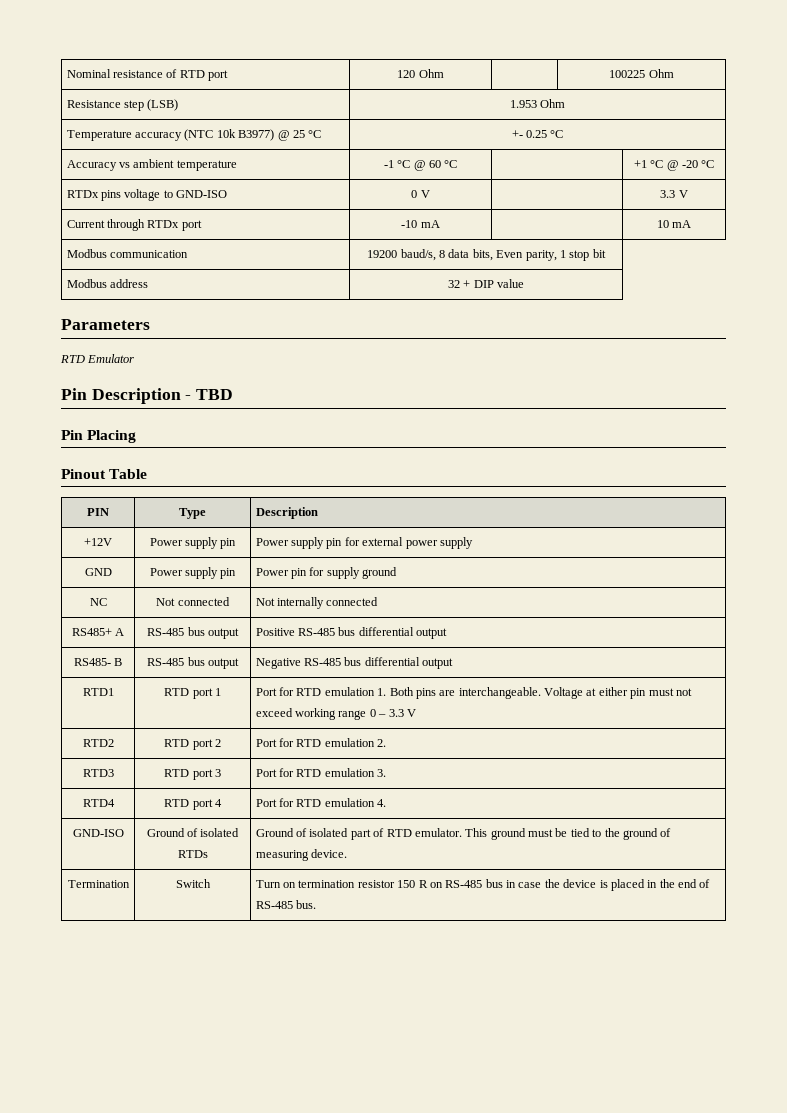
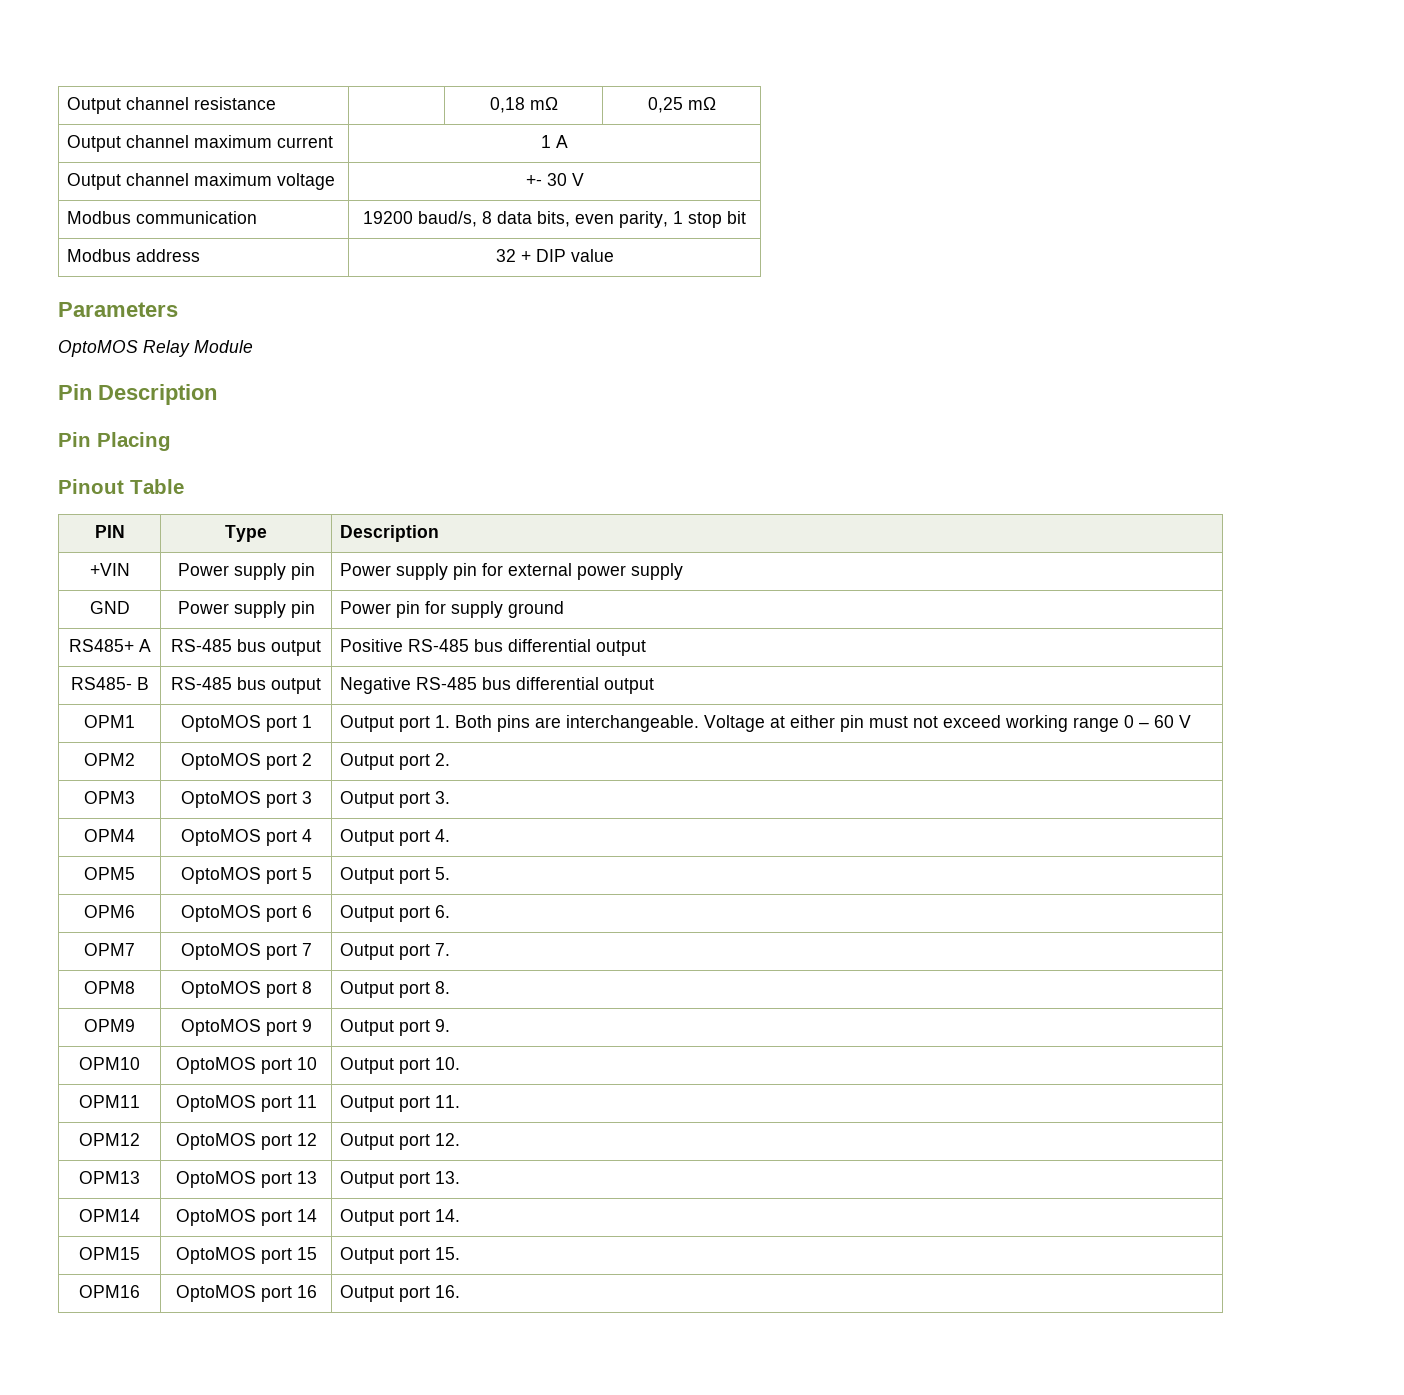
[66,69,111,78] Nominal -> [66,97,189,114] Output channel
[166,69,229,81] [397,69,444,78] [609,69,674,78] [66,99,179,111] [509,99,566,108] [66,129,322,141] [511,130,564,138] [66,159,237,171] [383,160,458,171] [633,160,715,171] [66,189,228,201] [411,190,430,198] [660,190,688,198] [66,219,202,231] [401,220,440,228] [656,220,692,228] of RTD port | 120 Ohm | | 100225 Ohm // Resistance step (LSB) | 1.953 Ohm // Temperature accuracy (NTC 10k B3977) @ 25 °C | +- 0.25 °C // Accuracy vs ambient temperature | -1 °C @ 60 °C | | +1 °C @ -20 °C // RTDx pins voltage to GND-ISO | 0 V | | 3.3 V // Current through RTDx port | -10 mA | | 10 mA -> [489,97,558,113] [647,97,716,113] [66,135,333,152] [541,135,568,148] [66,173,335,190] [525,173,584,186] | | 0,18 mΩ | 0,25 mΩ // Output channel maximum current | 1 A // Output channel maximum voltage | +- 30 V
[496,250,524,258] Even -> [575,214,614,224] even
[60,354,135,363] RTD Emulator -> [58,340,253,357] OptoMOS Relay Module
[185,389,234,400] - TBD -> (217, 394) none
[84,538,112,546] +12V -> [89,563,130,576] +VIN
[89,598,107,606] [156,597,230,606] [255,597,379,609] // NC | Not connected | Not internally connected -> (564, 609) none
[82,688,114,696] [164,688,190,696] RTD1 | RTD -> [84,715,135,728] [180,715,261,732] OPM1 | OptoMOS
[255,687,375,696] Port for RTD emulation -> [339,715,430,732] Output port
[388,709,416,717] [82,739,114,747] [164,739,190,747] 3.3 V // RTD2 | RTD -> [1153,715,1191,728] [84,753,135,766] [180,753,261,770] 60 V // OPM2 | OptoMOS
[255,738,375,747] Port for RTD emulation -> [339,753,430,770] Output port
[82,769,114,777] [164,769,190,777] RTD3 | RTD -> [84,791,135,804] [180,791,261,808] OPM3 | OptoMOS
[255,768,375,777] Port for RTD emulation -> [339,791,430,808] Output port
[82,799,115,807] [164,799,190,807] RTD4 | RTD -> [84,829,135,842] [180,829,261,846] OPM4 | OptoMOS
[255,798,387,807] [72,829,124,837] [146,828,240,837] [177,850,208,858] [255,828,672,840] [255,849,348,861] [67,880,130,888] [175,879,211,888] [255,879,711,891] [255,900,317,909] Port for RTD emulation 4. // GND-ISO | Ground of isolated RTDs | Ground of isolated part of RTD emulator. This ground must be tied to the ground of measuring device. // Termination | Switch | Turn on termination resistor 150 R on RS-485 bus in case the device is placed in the end of RS-485 bus. -> [339,829,450,846] [84,867,135,880] [180,867,312,884] [339,867,450,884] [84,905,135,918] [180,905,312,922] [339,905,450,922] [84,943,135,956] [180,943,312,960] [339,943,450,960] [84,981,135,994] [180,981,312,998] [339,981,450,998] [84,1019,135,1032] [180,1019,312,1036] [339,1019,450,1036] [79,1057,140,1070] [175,1057,317,1074] [339,1057,460,1074] [79,1095,140,1108] [175,1095,317,1112] [339,1095,460,1112] [79,1133,140,1146] [175,1133,317,1150] [339,1133,460,1150] [79,1171,140,1184] [175,1171,317,1188] [339,1171,460,1188] [79,1209,140,1222] [175,1209,317,1226] [339,1209,460,1226] [79,1247,140,1260] [175,1247,317,1264] [339,1247,460,1264] [79,1285,140,1298] [175,1285,317,1302] [339,1285,460,1302] Output port 4. // OPM5 | OptoMOS port 5 | Output port 5. // OPM6 | OptoMOS port 6 | Output port 6. // OPM7 | OptoMOS port 7 | Output port 7. // OPM8 | OptoMOS port 8 | Output port 8. // OPM9 | OptoMOS port 9 | Output port 9. // OPM10 | OptoMOS port 10 | Output port 10. // OPM11 | OptoMOS port 11 | Output port 11. // OPM12 | OptoMOS port 12 | Output port 12. // OPM13 | OptoMOS port 13 | Output port 13. // OPM14 | OptoMOS port 14 | Output port 14. // OPM15 | OptoMOS port 15 | Output port 15. // OPM16 | OptoMOS port 16 | Output port 16.

